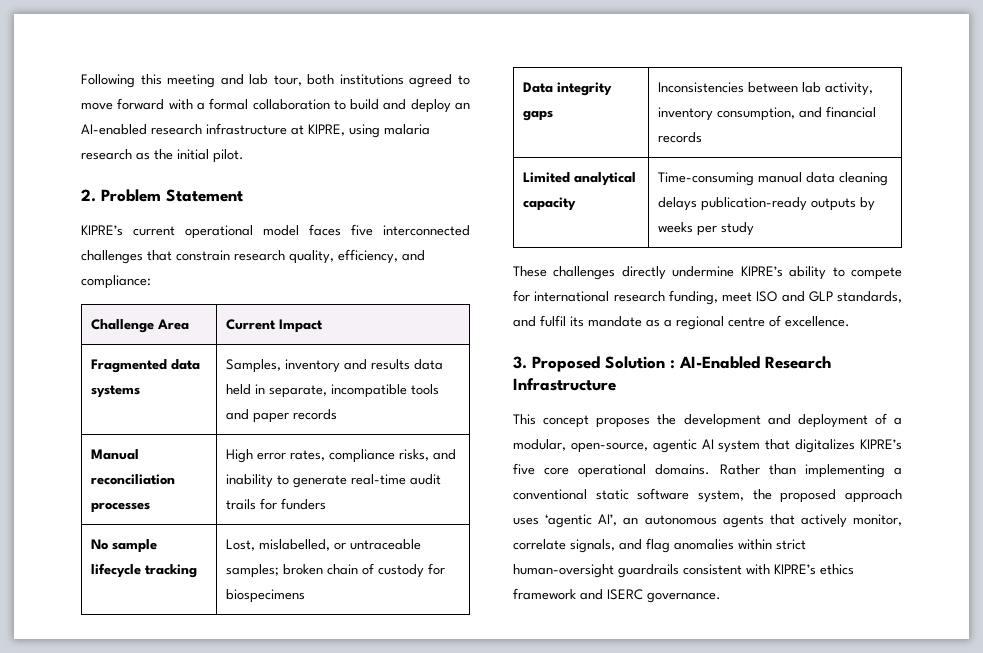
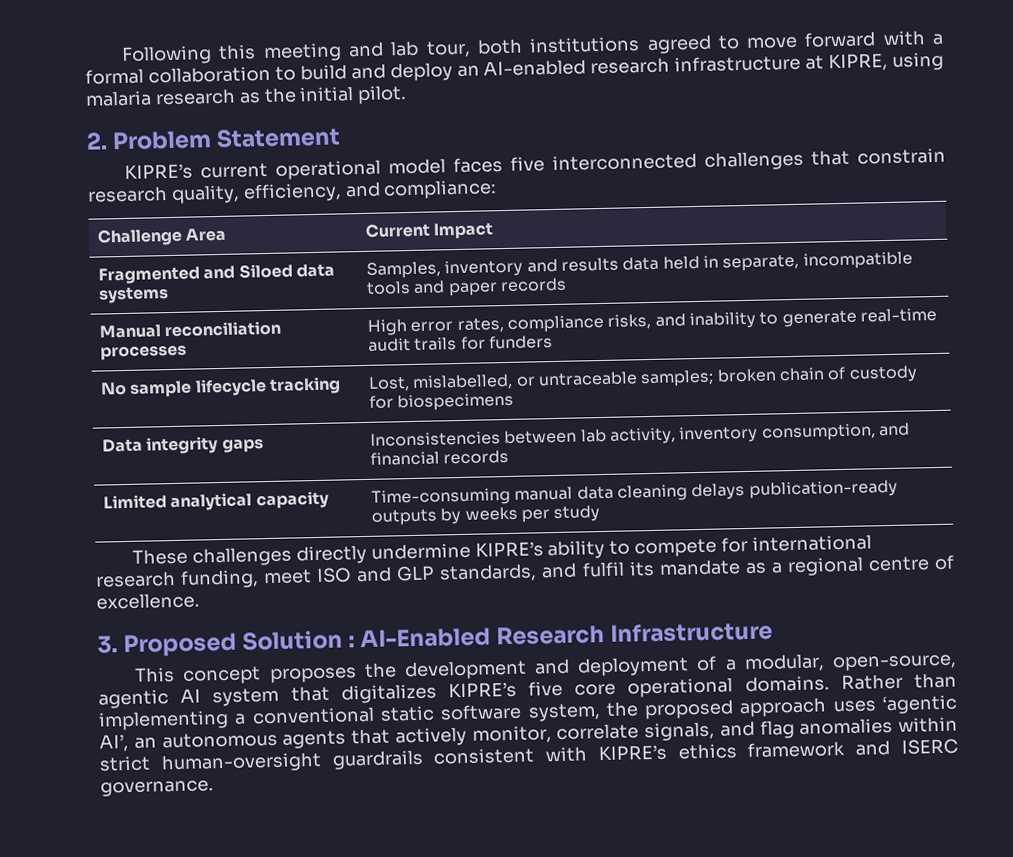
(167, 366) none -> [203,263,293,280] and Siloed

